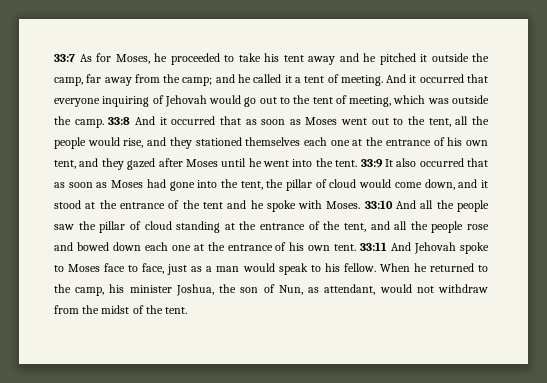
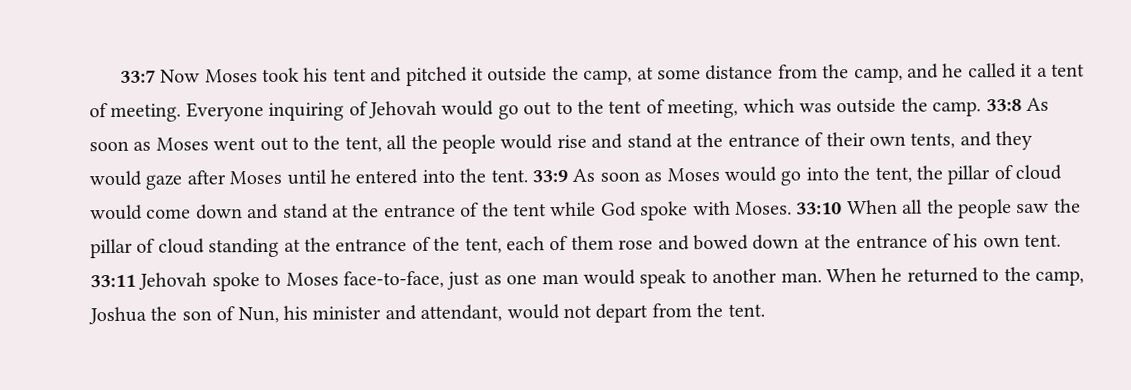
[79,53,376,65] As for Moses, he proceeded to take his tent away and he -> [160,67,403,83] Now Moses took his tent and
[86,74,213,86] far away from the camp; -> [636,64,903,84] at some distance from the camp,
[386,74,488,83] [54,98,100,107] And it occurred that everyone -> [185,102,264,122] Everyone
[134,116,257,125] And it occurred that as -> [1025,97,1049,111] As
[123,137,489,149] [54,158,156,170] rise, and they stationed themselves each one at the entrance of his own tent, and they gazed -> [556,130,1034,151] [89,170,183,190] rise and stand at the entrance of their own tents, and they would gaze
[263,160,289,167] went -> [355,168,419,185] entered
[384,158,488,167] [54,179,195,191] It also occurred that as soon as Moses had gone -> [572,166,802,186] As soon as Moses would go
[424,179,488,190] [54,200,81,209] down, and it stood -> [195,203,329,220] down and stand
[227,200,264,209] and he -> [550,201,637,217] while God
[396,200,417,209] And -> [846,199,898,215] When
[370,221,464,233] and all the people -> [505,235,614,251] each of them
[144,242,191,251] each one -> (800, 242) none
[391,242,412,251] And -> (136, 281) none
[104,263,165,274] face to face, -> [343,270,444,289] face-to-face,
[206,266,213,272] a -> [506,274,538,285] one
[324,263,376,272] his fellow. -> [712,268,822,284] another man.
[109,284,214,296] his minister Joshua, -> [88,306,147,325] Joshua
[308,287,320,293] as -> [283,304,417,321] his minister and
[437,284,488,293] [54,305,163,314] withdraw from the midst of the -> [595,302,724,323] depart from the

